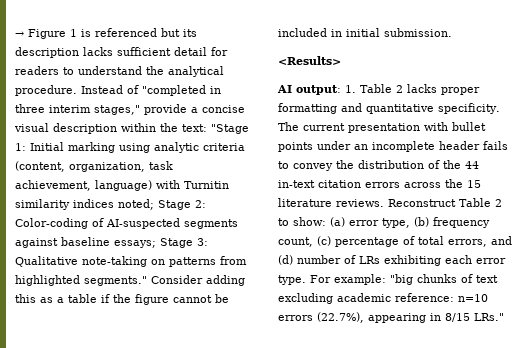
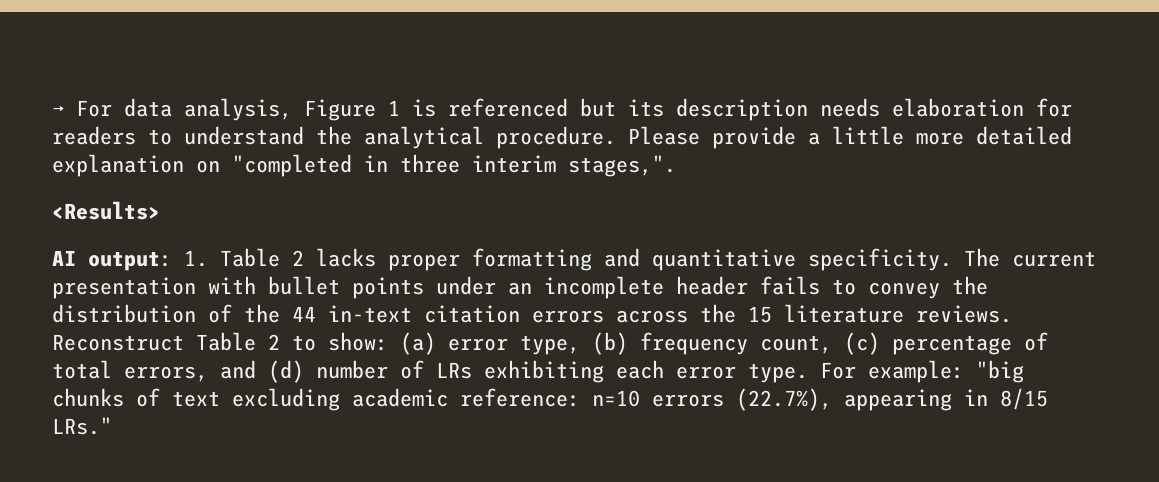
(24, 34) none -> [76,98,292,121] For data analysis,
[83,47,207,56] lacks sufficient detail -> [820,98,1024,117] needs elaboration
[81,85,221,96] [15,104,245,115] [14,123,249,134] [15,142,245,153] [15,161,173,172] [15,180,229,191] [15,199,206,210] [15,218,238,229] [15,237,208,248] [15,256,247,267] [15,275,245,286] [15,294,229,305] [278,28,452,37] Instead of "completed in three interim stages," provide a concise visual description within the text: "Stage 1: Initial marking using analytic criteria (content, organization, task achievement, language) with Turnitin similarity indices noted; Stage 2: Color-coding of AI-suspected segments against baseline essays; Stage 3: Qualitative note-taking on patterns from highlighted segments." Consider adding this as a table if the figure cannot be included in initial submission. -> [628,126,1072,149] [52,154,676,177] Please provide a little more detailed explanation on "completed in three interim stages,".

